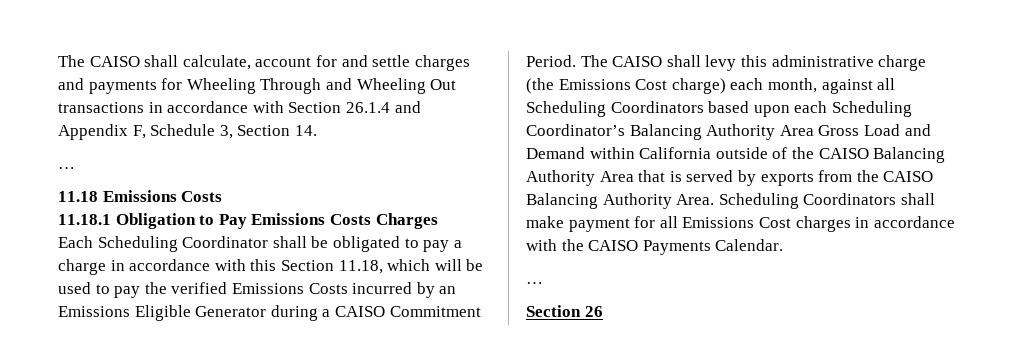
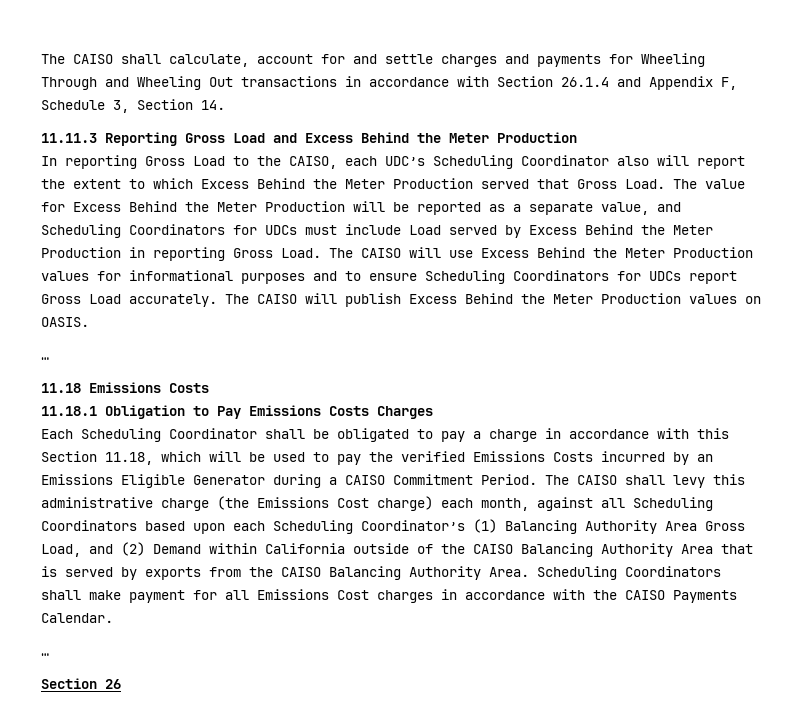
(317, 130) none -> [41,132,577,146] [41,155,745,169] [41,178,745,189] [41,201,681,215] [41,224,713,238] [41,247,753,261] [41,270,737,284] [41,293,761,307] [41,317,89,327] // 11.11.3 Reporting Gross Load and Excess Behind the Meter Production // In reporting Gross Load to the CAISO, each UDC’s Scheduling Coordinator also will report the extent to which Excess Behind the Meter Production served that Gross Load. The value for Excess Behind the Meter Production will be reported as a separate value, and Scheduling Coordinators for UDCs must include Load served by Excess Behind the Meter Production in reporting Gross Load. The CAISO will use Excess Behind the Meter Production values for informational purposes and to ensure Scheduling Coordinators for UDCs report Gross Load accurately. The CAISO will publish Excess Behind the Meter Production values on OASIS.
(625, 130) none -> [473,519,497,533] (1)
[863,124,931,136] Load and -> [41,542,145,557] Load, and (2)

